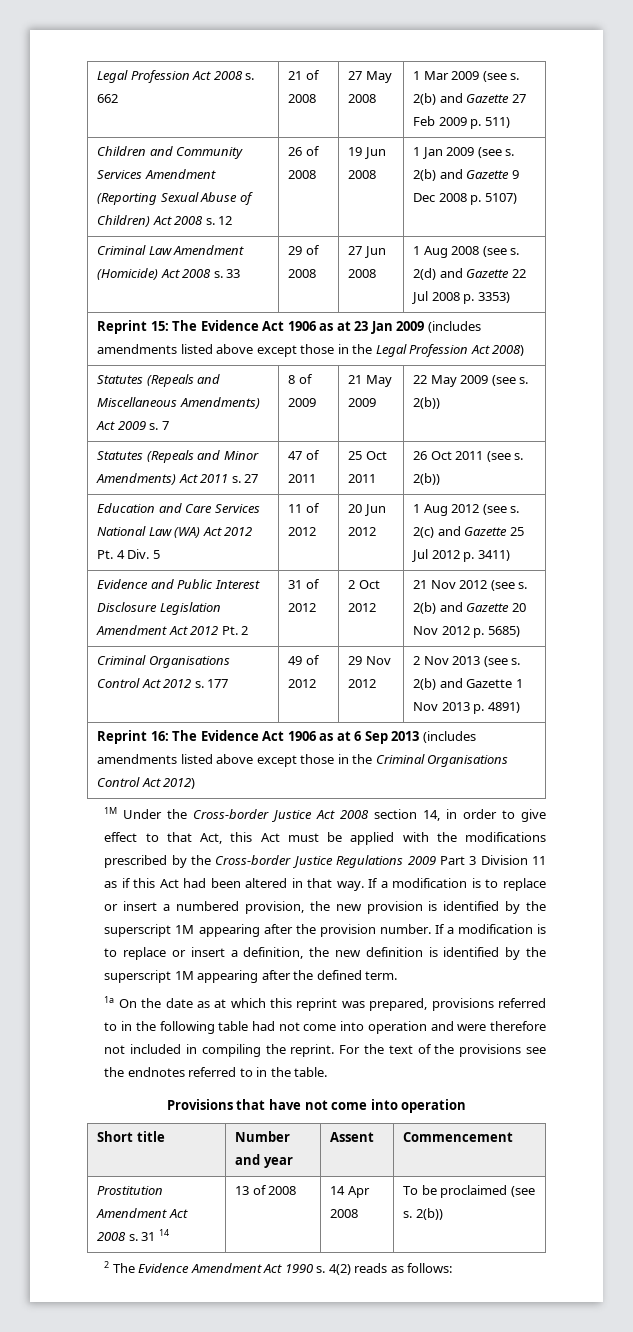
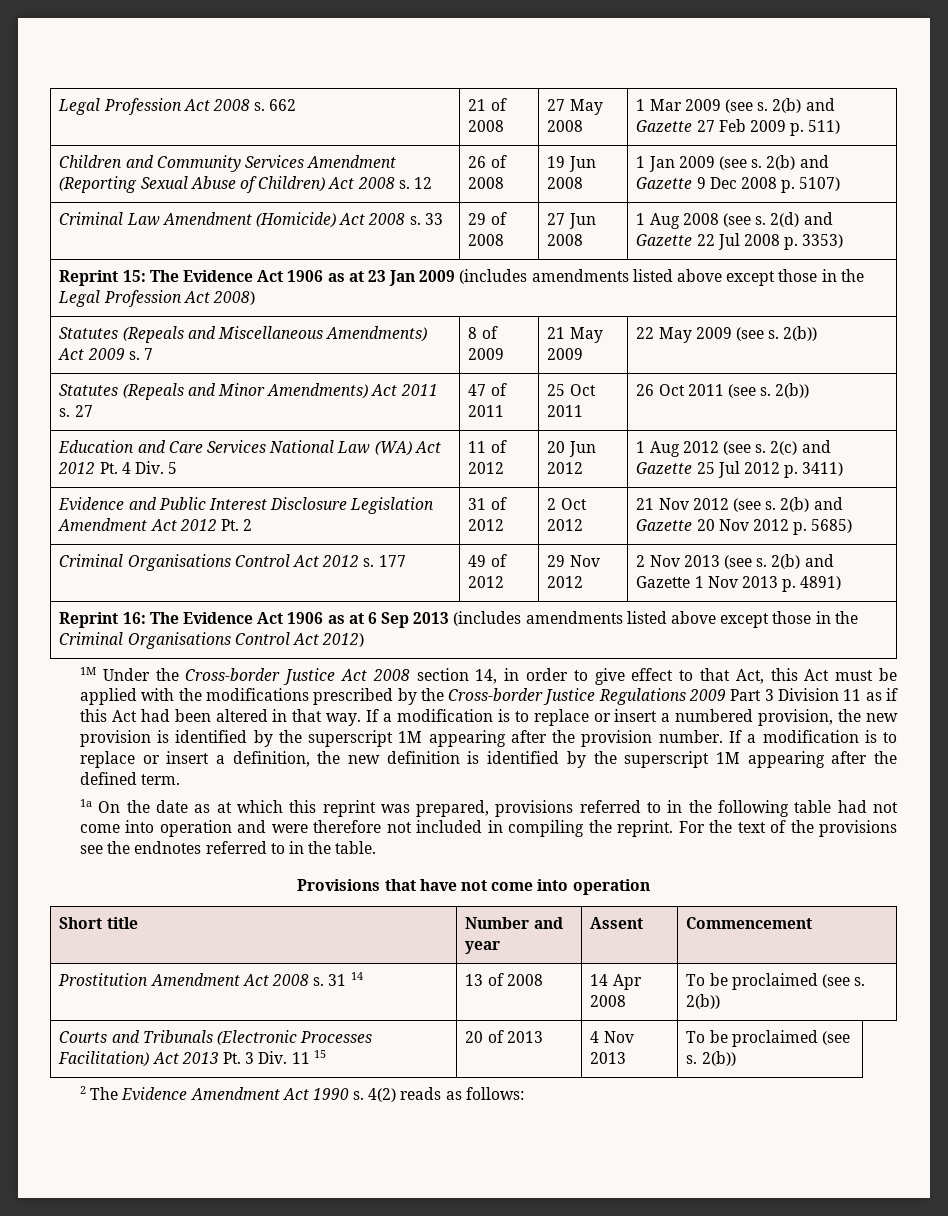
(443, 1214) none -> [59,1030,373,1045] [58,1050,326,1067] [465,1030,543,1043] [590,1031,634,1043] [590,1052,627,1064] [686,1030,851,1047] [686,1051,736,1066] // Courts and Tribunals (Electronic Processes Facilitation) Act 2013 Pt. 3 Div. 11 15 | 20 of 2013 | 4 Nov 2013 | To be proclaimed (see s. 2(b))

